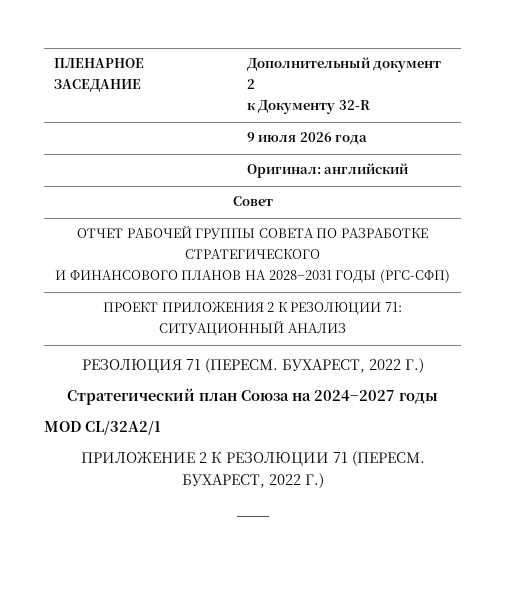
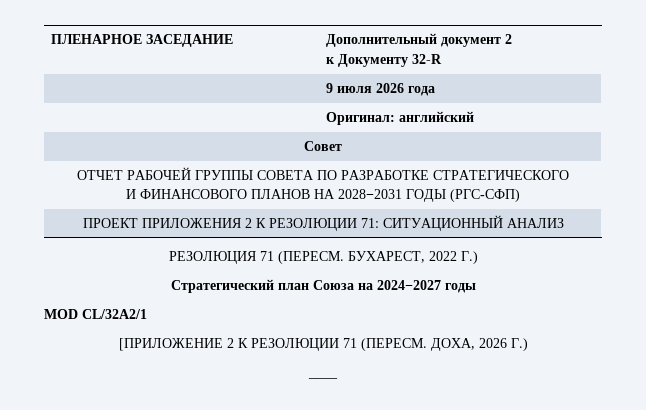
[80,452,195,463] ПРИЛОЖЕНИЕ -> [118,338,223,351] [ПРИЛОЖЕНИЕ
[181,474,301,488] БУХАРЕСТ, 2022 -> [430,338,507,351] ДОХА, 2026

